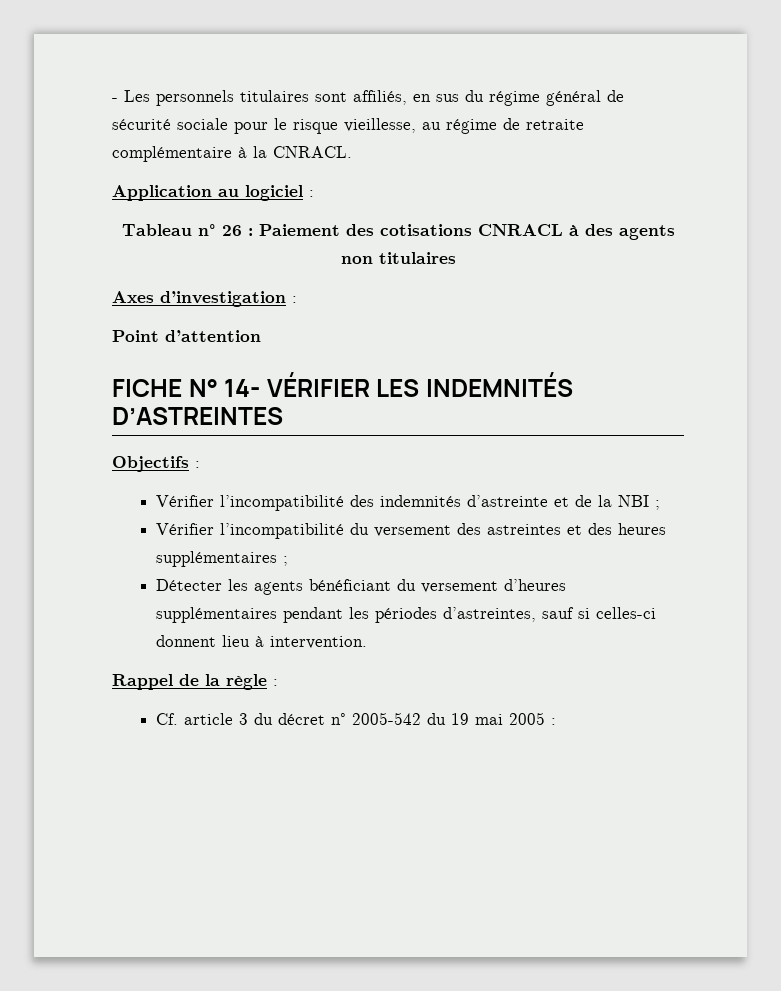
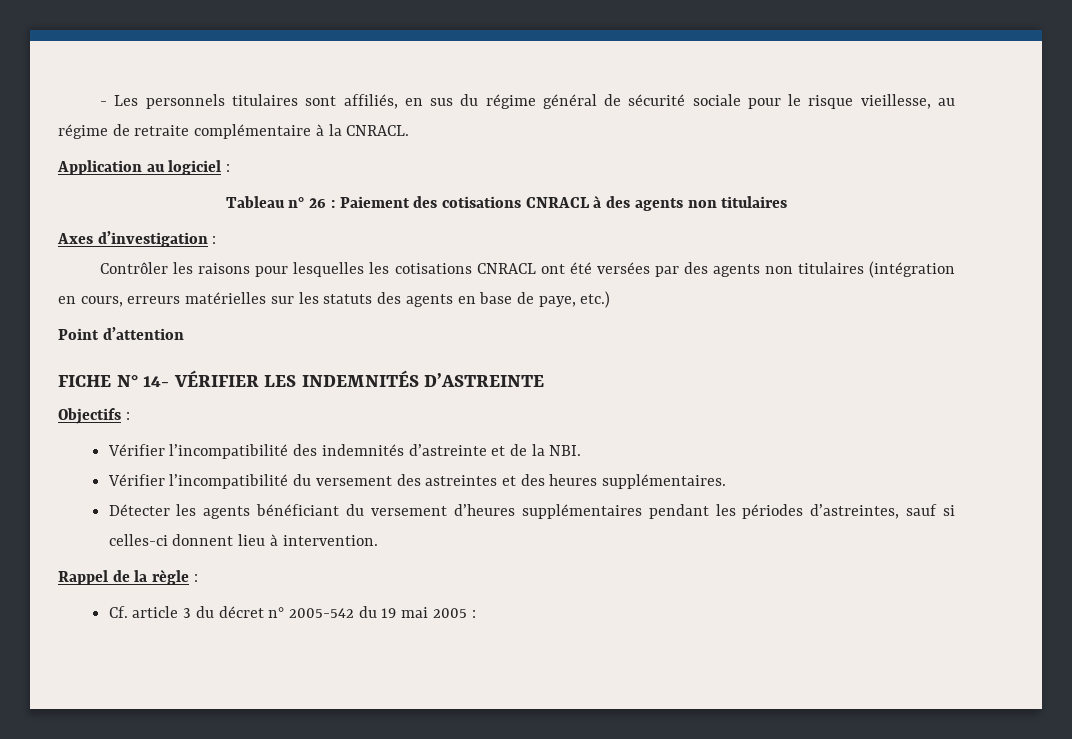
(297, 299) none -> [100,261,955,278] [58,291,611,308] // Contrôler les raisons pour lesquelles les cotisations CNRACL ont été versées par des agents non titulaires (intégration en cours, erreurs matérielles sur les statuts des agents en base de paye, etc.)
[112,407,283,425] D’ASTREINTES -> [424,373,545,387] D’ASTREINTE
[618,495,661,510] NBI ; -> [549,445,582,456] NBI.
[156,551,289,567] supplémentaires ; -> [602,474,727,489] supplémentaires.

